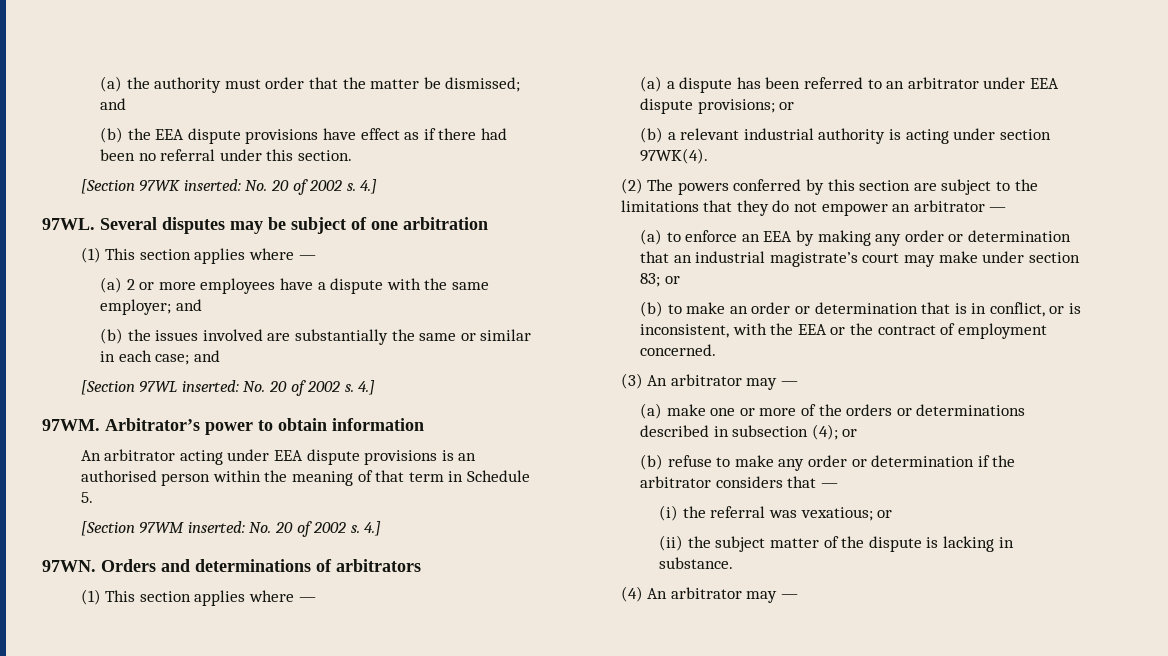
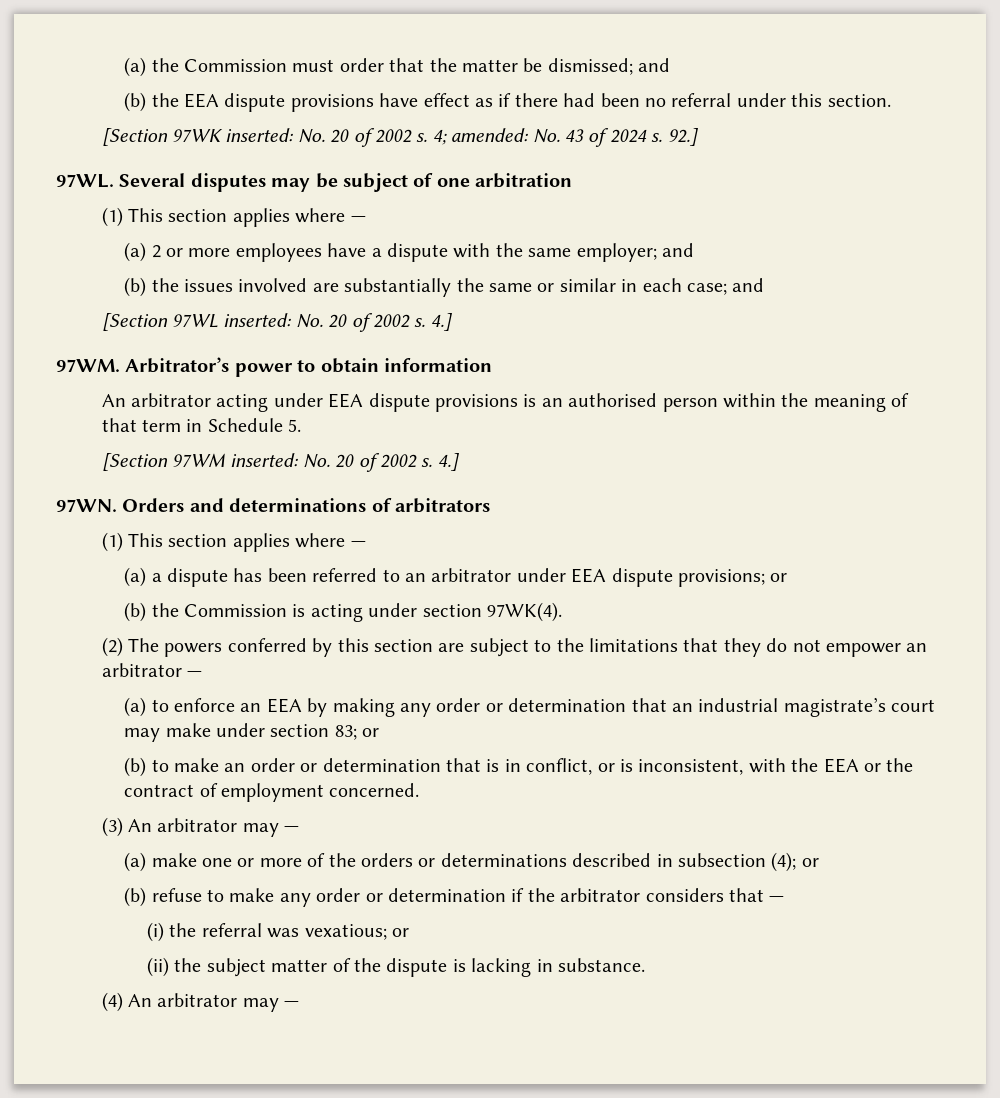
[154,77,222,93] authority -> [184,59,288,72] Commission
[360,179,378,194] 4.] -> [432,128,698,147] 4; amended: No. 43 of 2024 s. 92.]
[667,128,886,144] a relevant industrial authority -> [151,603,288,617] the Commission

